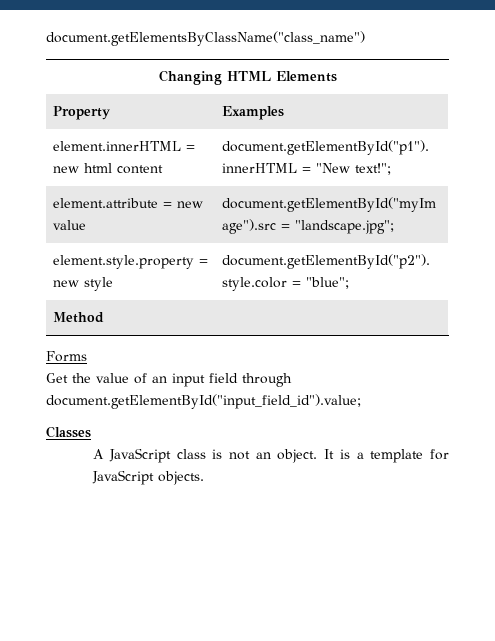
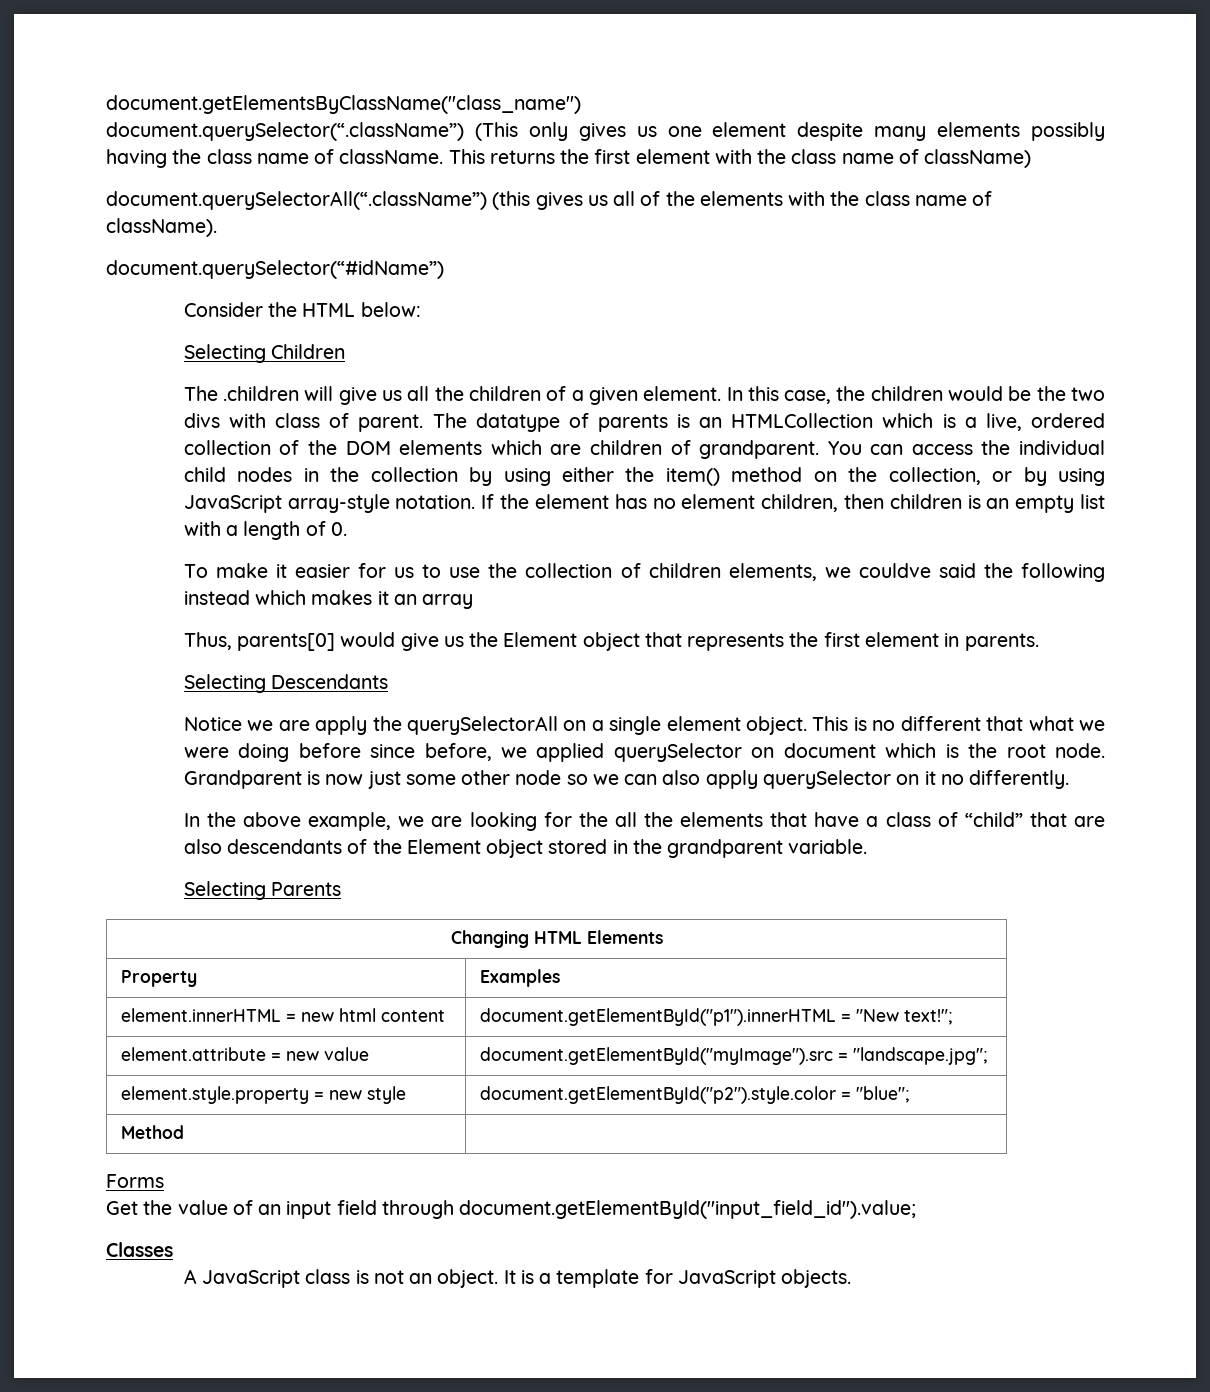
(365, 38) none -> [106,122,1105,141] [106,149,1032,168] [106,191,993,210] [106,218,217,237] [106,260,444,279] [183,302,421,317] [183,344,346,363] [183,386,1105,405] [183,413,1105,432] [183,440,1106,459] [183,467,1105,486] [183,494,1105,513] [183,521,347,540] [183,563,1106,582] [183,590,474,609] [183,632,1039,651] [183,674,389,693] [183,716,1105,735] [183,743,1106,762] [183,770,1070,789] [183,812,1105,831] [183,839,868,858] [183,881,342,900] // document.querySelector(“.className”) (This only gives us one element despite many elements possibly having the class name of className. This returns the first element with the class name of className) // document.querySelectorAll(“.className”) (this gives us all of the elements with the class name of className). // document.querySelector(“#idName”) // Consider the HTML below: // Selecting Children // The .children will give us all the children of a given element. In this case, the children would be the two divs with class of parent. The datatype of parents is an HTMLCollection which is a live, ordered collection of the DOM elements which are children of grandparent. You can access the individual child nodes in the collection by using either the item() method on the collection, or by using JavaScript array-style notation. If the element has no element children, then children is an empty list with a length of 0. // To make it easier for us to use the collection of children elements, we couldve said the following instead which makes it an array // Thus, parents[0] would give us the Element object that represents the first element in parents. // Selecting Descendants // Notice we are apply the querySelectorAll on a single element object. This is no different that what we were doing before since before, we applied querySelector on document which is the root node. Grandparent is now just some other node so we can also apply querySelector on it no differently. // In the above example, we are looking for the all the elements that have a class of “child” that are also descendants of the Element object stored in the grandparent variable. // Selecting Parents

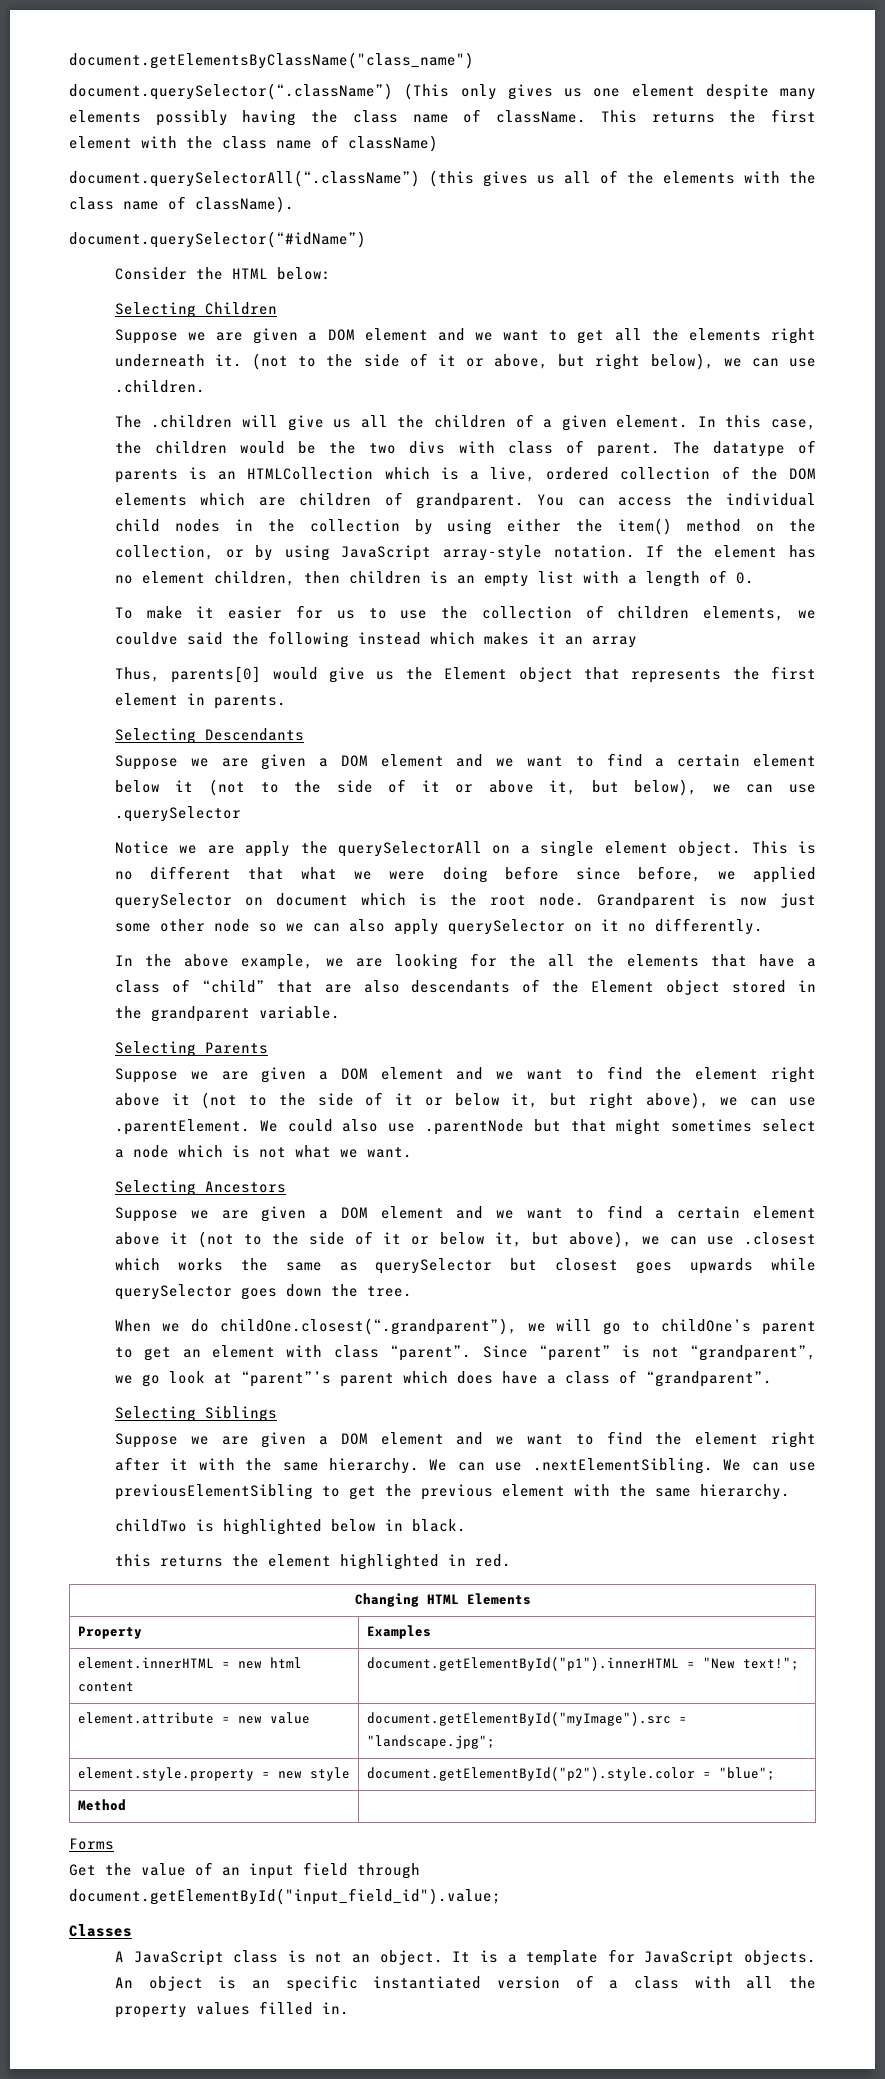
(346, 351) none -> [114,328,816,344] [114,353,816,370] [114,380,205,393] // Suppose we are given a DOM element and we want to get all the elements right underneath it. (not to the side of it or above, but right below), we can use .children.
(389, 681) none -> [114,753,817,770] [114,779,817,796] [114,806,241,822] // Suppose we are given a DOM element and we want to find a certain element below it (not to the side of it or above it, but below), we can use .querySelector
(342, 889) none -> [114,1066,817,1083] [114,1092,817,1109] [114,1119,817,1135] [114,1145,412,1158] [114,1180,286,1196] [114,1205,817,1222] [114,1231,817,1248] [114,1258,816,1274] [114,1284,412,1300] [114,1318,817,1335] [114,1345,816,1361] [114,1370,772,1387] [114,1406,277,1422] [114,1431,817,1448] [114,1457,816,1474] [114,1484,790,1500] [114,1519,466,1535] [114,1554,511,1570] // Suppose we are given a DOM element and we want to find the element right above it (not to the side of it or below it, but right above), we can use .parentElement. We could also use .parentNode but that might sometimes select a node which is not what we want. // Selecting Ancestors // Suppose we are given a DOM element and we want to find a certain element above it (not to the side of it or below it, but above), we can use .closest which works the same as querySelector but closest goes upwards while querySelector goes down the tree. // When we do childOne.closest(“.grandparent”), we will go to childOne’s parent to get an element with class “parent”. Since “parent” is not “grandparent”, we go look at “parent”’s parent which does have a class of “grandparent”. // Selecting Siblings // Suppose we are given a DOM element and we want to find the element right after it with the same hierarchy. We can use .nextElementSibling. We can use previousElementSibling to get the previous element with the same hierarchy. // childTwo is highlighted below in black. // this returns the element highlighted in red.
(852, 1278) none -> [114,1975,816,1992] [114,2001,349,2018] An object is an specific instantiated version of a class with all the property values filled in.

